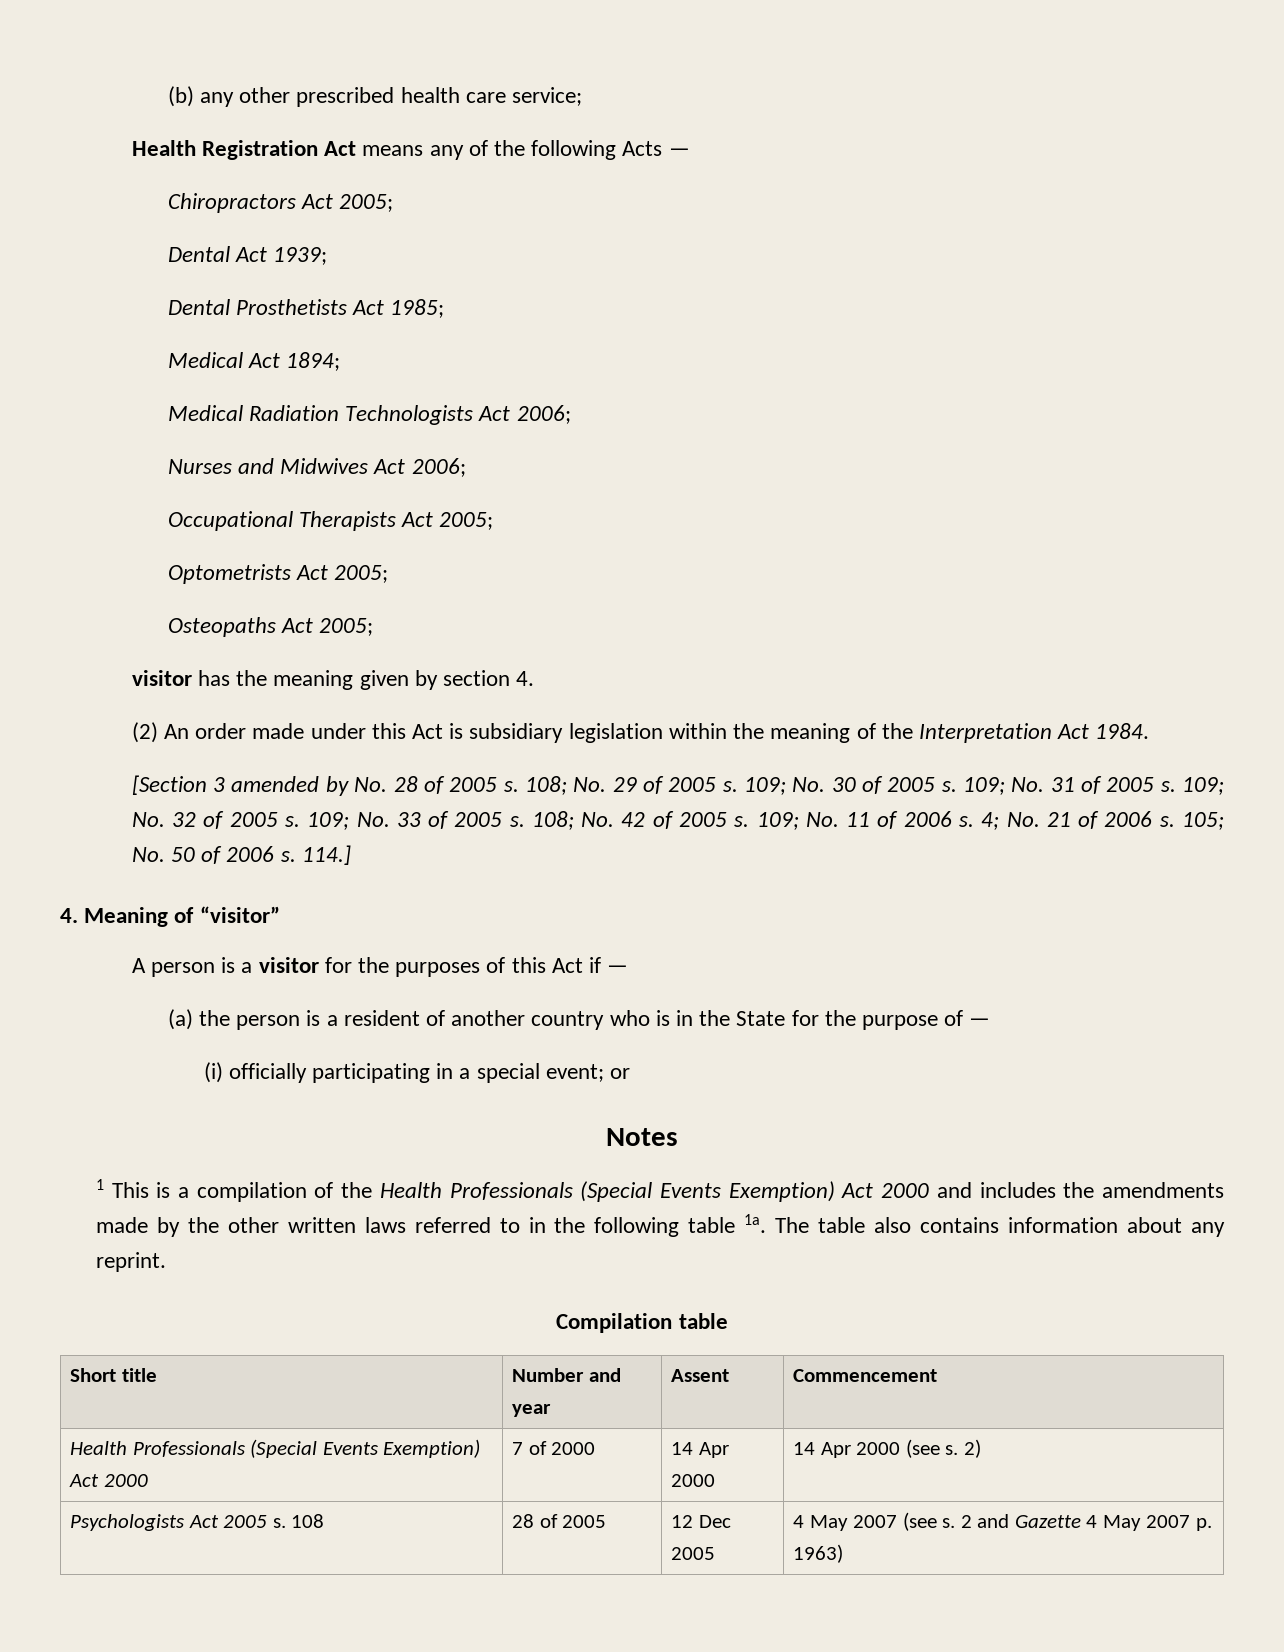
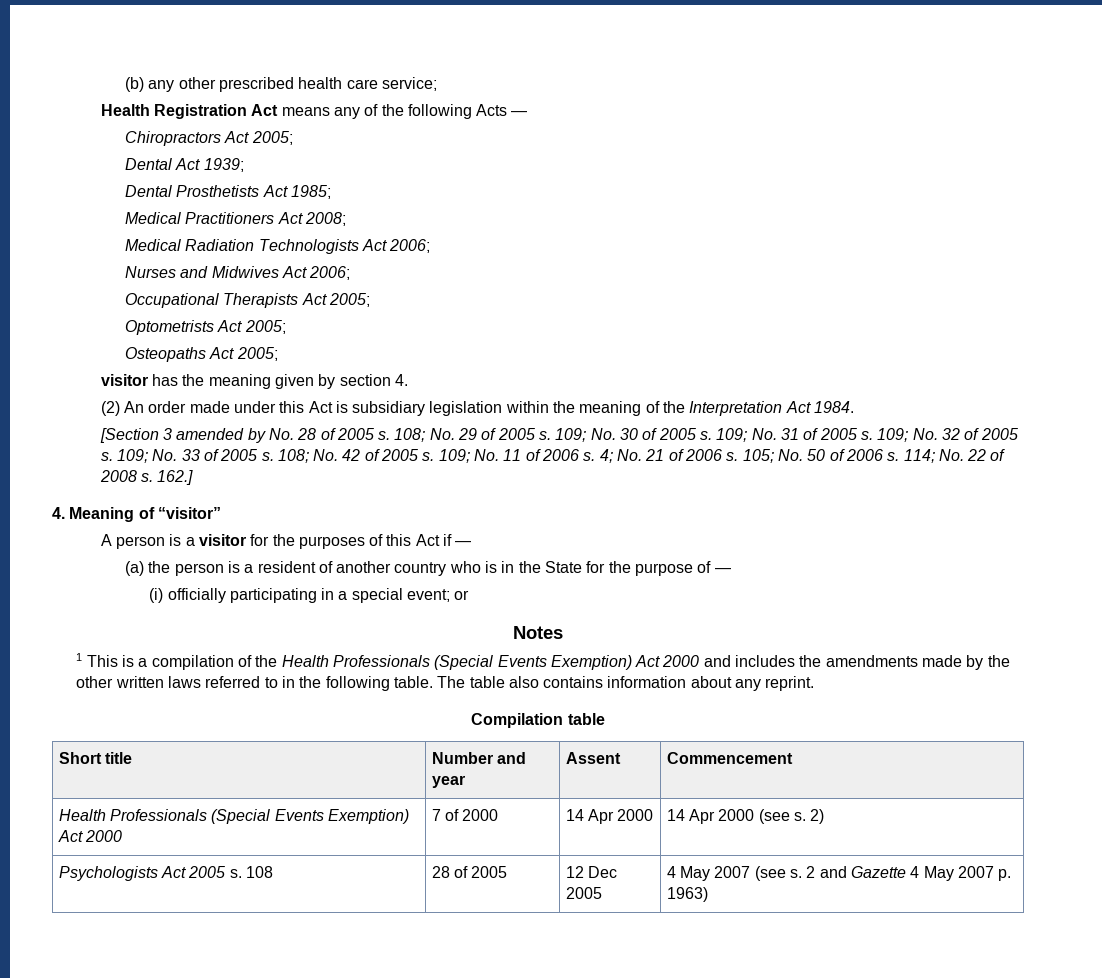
[247,352,341,371] Act 1894; -> [185,212,346,226] Practitioners Act 2008;
[301,845,351,865] 114.] -> [903,449,1006,463] [99,470,194,485] 114; No. 22 of 2008 s. 162.]
[688,1214,767,1233] table 1a. -> [393,676,433,688] table.

